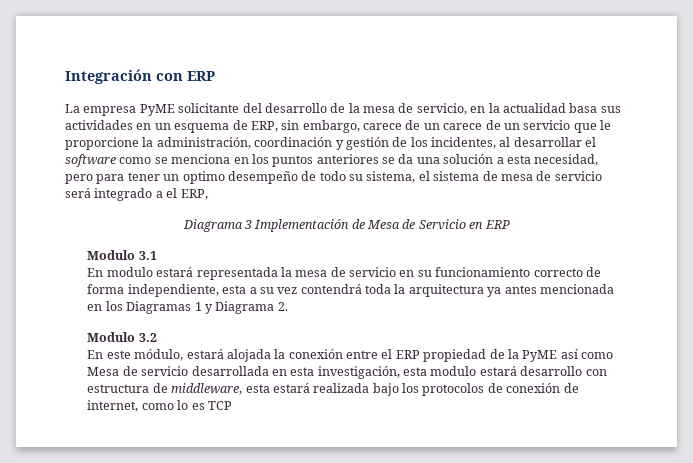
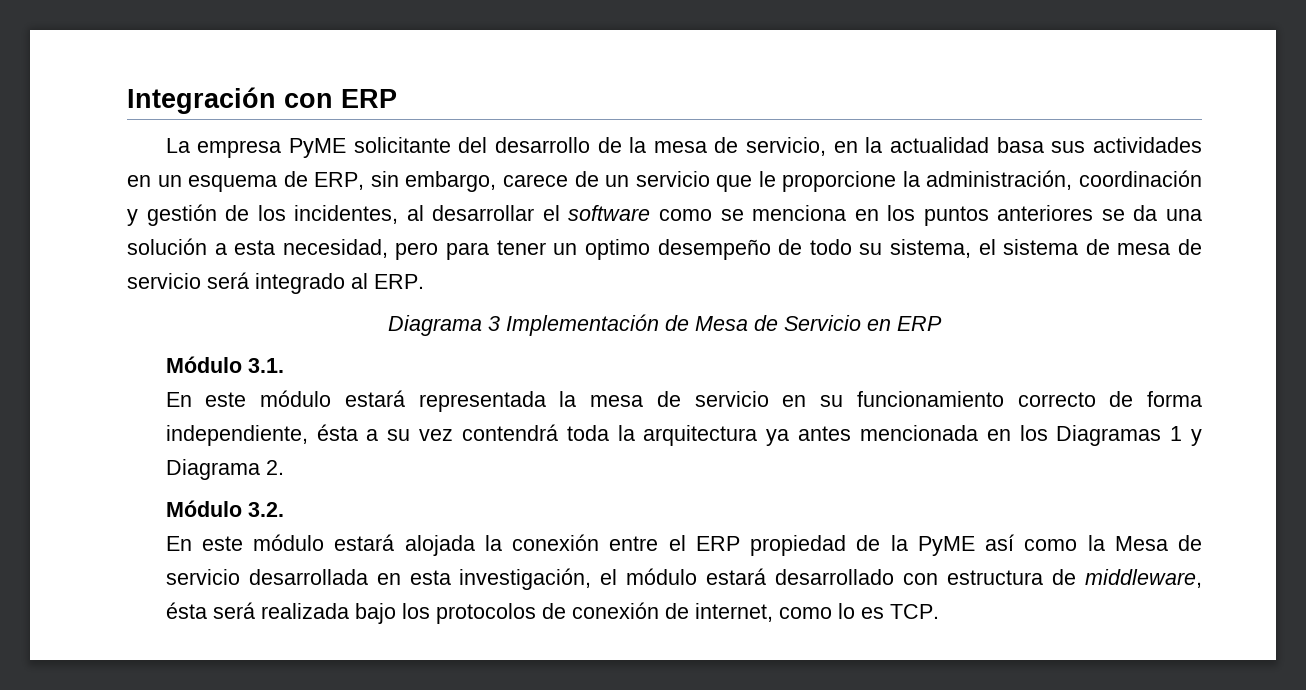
[443,120,520,130] carece de un -> (630, 181) none
[155,188,208,200] a el ERP, -> [351,273,424,289] al ERP.
[87,250,157,260] [87,267,153,277] Modulo 3.1 // En modulo -> [165,356,284,373] [165,390,332,407] Módulo 3.1. // En este módulo
[222,285,247,294] esta -> [316,424,358,441] ésta
[87,332,157,342] [87,349,184,361] Modulo 3.2 // En este módulo, -> [165,500,284,517] [165,534,325,551] Módulo 3.2. // En este módulo
(614, 355) none -> [1087,535,1105,551] la
[403,366,583,376] esta modulo estará desarrollo -> [600,568,895,585] el módulo estará desarrollado
[245,383,310,393] esta estará -> [165,602,255,619] ésta será
[207,401,232,410] TCP -> [889,604,939,619] TCP.

